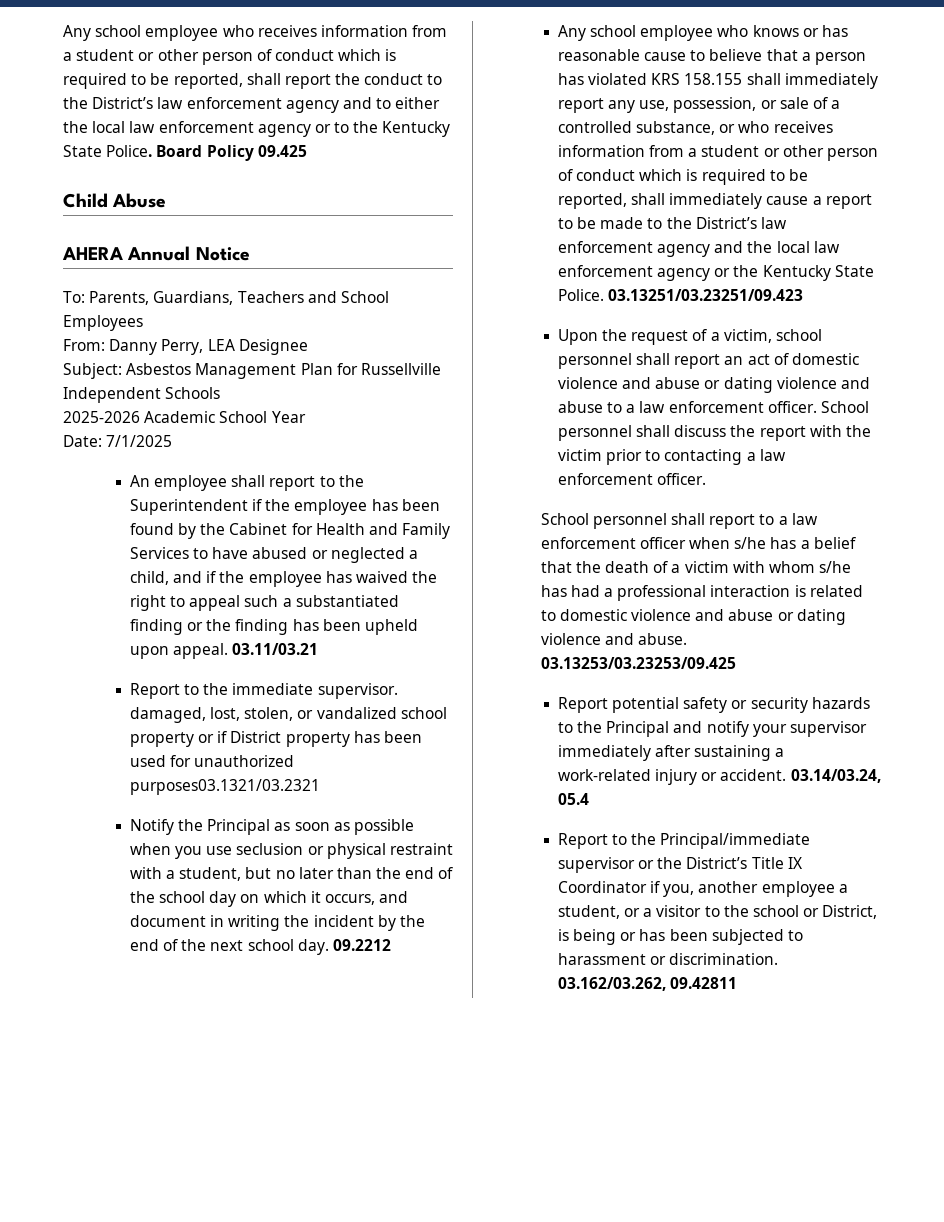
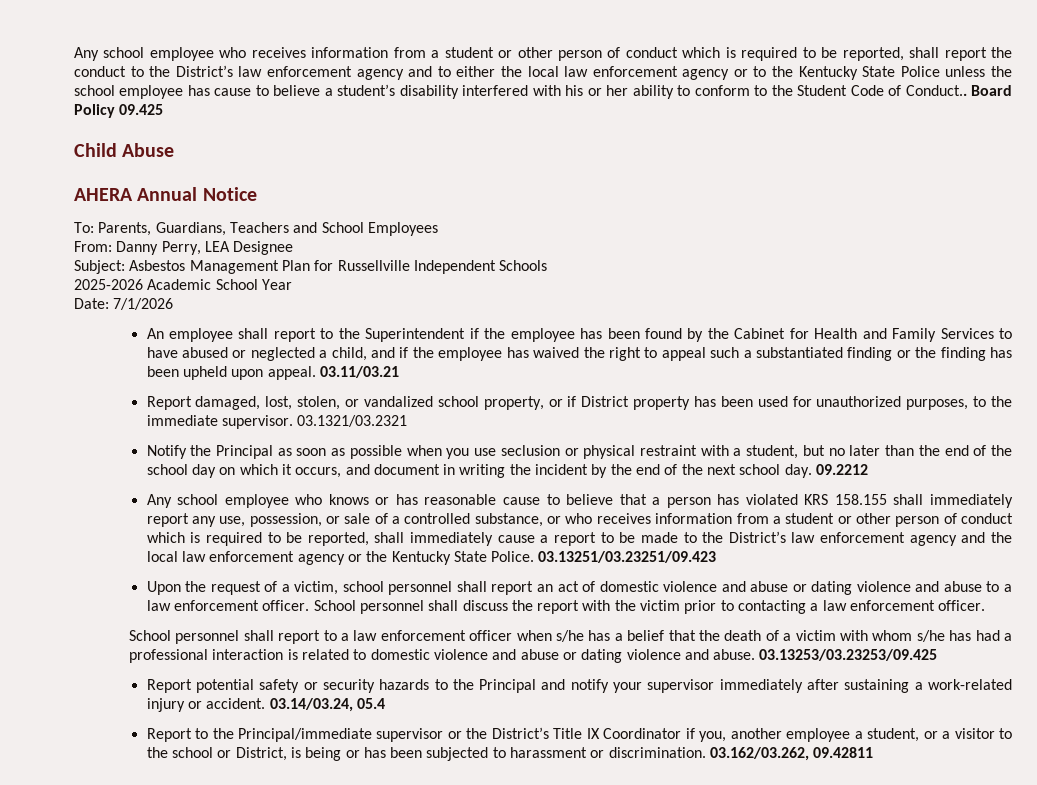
[106,145,153,157] Police. -> [900,66,1013,77] [74,84,967,99] Police unless the school employee has cause to believe a student’s disability interfered with his or her ability to conform to the Student Code of Conduct..
[106,435,173,447] 7/1/2025 -> [113,298,174,310] 7/1/2026
[183,683,398,699] to the immediate supervisor. -> (192, 403) none
[129,732,194,747] property -> [483,396,544,410] property,
[129,779,320,795] purposes03.1321/03.2321 -> [906,396,1012,410] [146,415,408,429] purposes, to the immediate supervisor. 03.1321/03.2321

